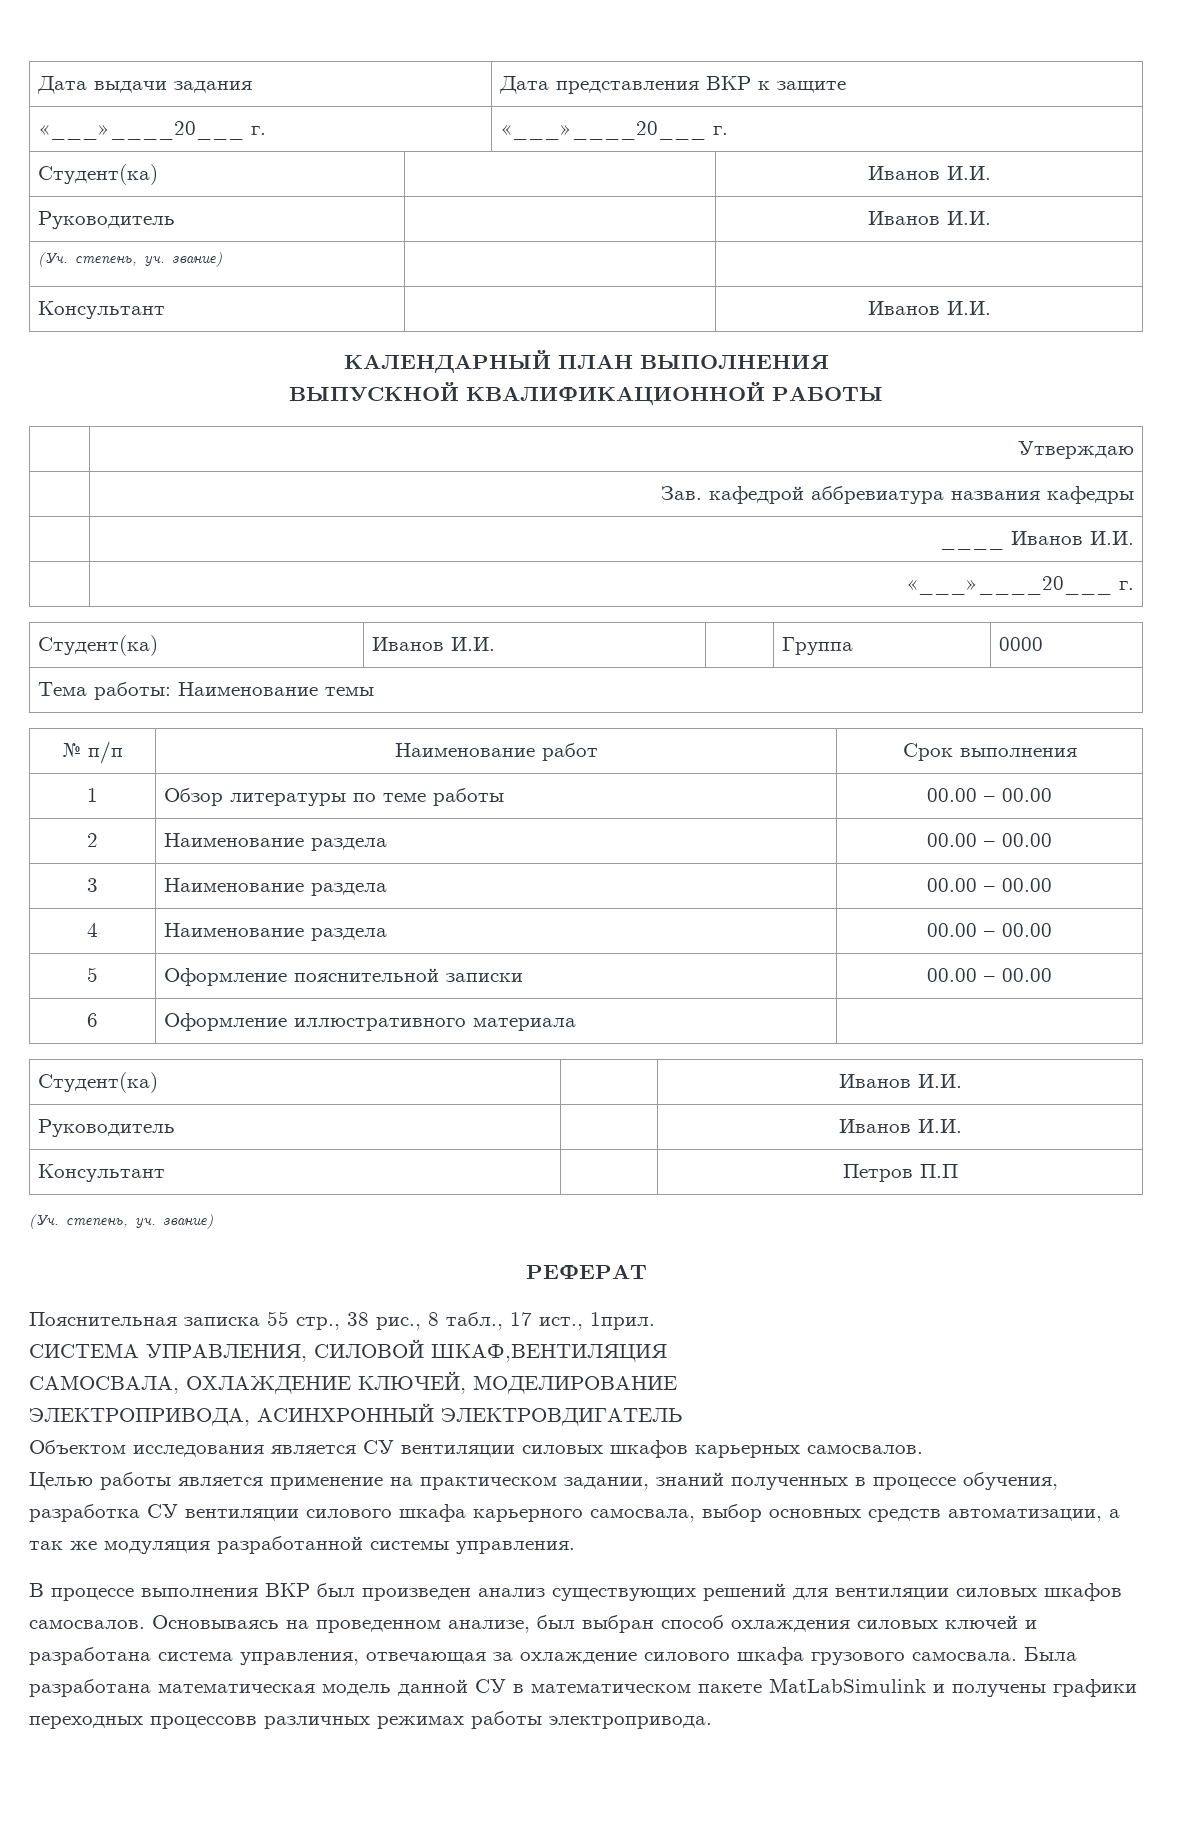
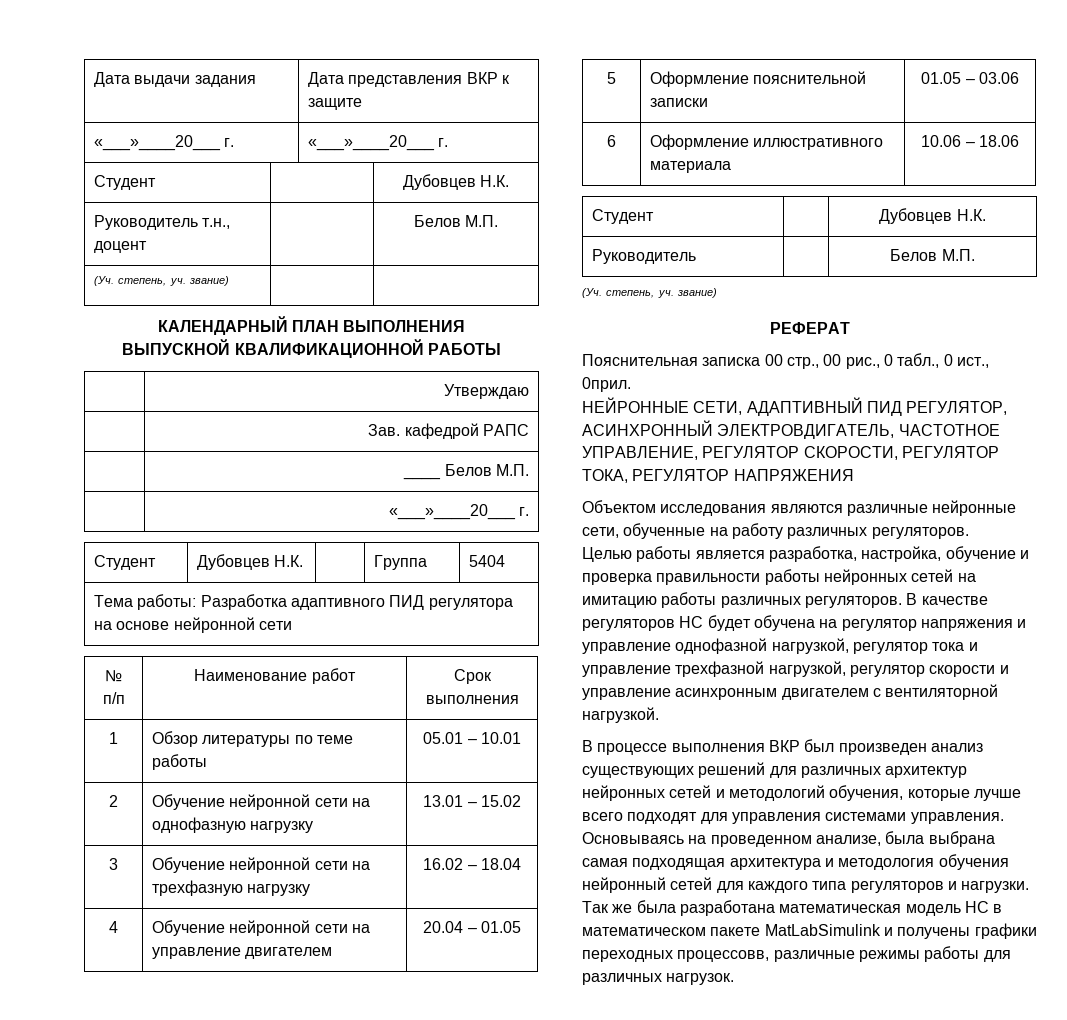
[37,164,158,185] [867,166,991,180] [37,211,175,229] [867,211,991,225] Студент(ка) | | Иванов И.И. // Руководитель | | Иванов И.И. -> [94,175,157,190] [402,174,510,190] [94,215,231,230] [94,241,148,253] [413,215,499,227] Студент | | Дубовцев Н.К. // Руководитель т.н., доцент | | Белов М.П.
[37,301,165,319] [867,301,991,315] // Консультант | | Иванов И.И. -> (230, 281) none
[811,486,1135,504] аббревиатура названия кафедры -> [482,424,529,436] РАПС
[1011,531,1135,545] [906,576,1135,595] [37,635,158,656] [371,637,495,651] Иванов И.И. // | «___»____20___ г. // Студент(ка) | Иванов И.И. -> [444,464,529,476] [388,504,529,520] [94,555,157,570] [197,554,304,570] Белов М.П. // | «___»____20___ г. // Студент | Дубовцев Н.К.
[998,637,1043,651] 0000 -> [469,555,506,567] 5404
[177,682,374,696] Наименование темы -> [200,594,513,610] [94,617,293,633] Разработка адаптивного ПИД регулятора на основе нейронной сети
[927,788,1052,802] [87,833,98,847] [163,833,387,851] [927,833,1052,847] [87,878,98,892] [163,878,387,896] [927,878,1052,892] [87,923,98,937] [163,923,387,941] [927,923,1052,937] 00.00 – 00.00 // 2 | Наименование раздела | 00.00 – 00.00 // 3 | Наименование раздела | 00.00 – 00.00 // 4 | Наименование раздела | 00.00 – 00.00 -> [423,732,521,744] [109,795,118,807] [152,794,371,810] [152,817,314,833] [423,795,521,807] [109,858,118,870] [152,857,371,873] [152,880,311,896] [423,858,521,870] [109,921,118,933] [152,920,371,936] [152,947,333,959] [423,921,521,933] 05.01 – 10.01 // 2 | Обучение нейронной сети на однофазную нагрузку | 13.01 – 15.02 // 3 | Обучение нейронной сети на трехфазную нагрузку | 16.02 – 18.04 // 4 | Обучение нейронной сети на управление двигателем | 20.04 – 01.05
[927,968,1052,982] 00.00 – 00.00 -> [921,72,1019,84] 01.05 – 03.06
[37,1072,158,1093] [838,1074,962,1088] [37,1119,175,1137] [838,1119,962,1133] [37,1164,165,1182] [842,1164,958,1182] // Студент(ка) | | Иванов И.И. // Руководитель | | Иванов И.И. // Консультант | | Петров П.П -> [921,135,1019,147] [592,209,655,224] [879,208,986,224] [592,249,697,264] [890,249,975,261] 10.06 – 18.06 // Студент | | Дубовцев Н.К. // Руководитель | | Белов М.П.
[267,1311,655,1330] [29,1339,667,1362] [29,1371,677,1394] [29,1403,683,1426] [29,1440,923,1458] [29,1472,1058,1490] [29,1504,1120,1522] [29,1536,575,1554] 55 стр., 38 рис., 8 табл., 17 ист., 1прил. // СИСТЕМА УПРАВЛЕНИЯ, СИЛОВОЙ ШКАФ,ВЕНТИЛЯЦИЯ // САМОСВАЛА, ОХЛАЖДЕНИЕ КЛЮЧЕЙ, МОДЕЛИРОВАНИЕ // ЭЛЕКТРОПРИВОДА, АСИНХРОННЫЙ ЭЛЕКТРОВДИГАТЕЛЬ // Объектом исследования является СУ вентиляции силовых шкафов карьерных самосвалов. // Целью работы является применение на практическом задании, знаний полученных в процессе обучения, разработка СУ вентиляции силового шкафа карьерного самосвала, выбор основных средств автоматизации, а так же модуляция разработанной системы управления. -> [764,353,989,369] [582,377,631,392] [582,397,1008,416] [582,420,1000,439] [582,446,999,460] [582,469,854,483] [582,500,1017,516] [582,523,969,539] [582,546,1029,562] [582,569,976,585] [582,592,988,608] [582,615,1027,631] [582,638,978,654] [582,661,1009,677] [582,684,999,700] [582,707,659,723] 00 стр., 00 рис., 0 табл., 0 ист., 0прил. // НЕЙРОННЫЕ СЕТИ, АДАПТИВНЫЙ ПИД РЕГУЛЯТОР, АСИНХРОННЫЙ ЭЛЕКТРОВДИГАТЕЛЬ, ЧАСТОТНОЕ УПРАВЛЕНИЕ, РЕГУЛЯТОР СКОРОСТИ, РЕГУЛЯТОР ТОКА, РЕГУЛЯТОР НАПРЯЖЕНИЯ // Объектом исследования являются различные нейронные сети, обученные на работу различных регуляторов. // Целью работы является разработка, настройка, обучение и проверка правильности работы нейронных сетей на имитацию работы различных регуляторов. В качестве регуляторов НС будет обучена на регулятор напряжения и управление однофазной нагрузкой, регулятор тока и управление трехфазной нагрузкой, регулятор скорости и управление асинхронным двигателем с вентиляторной нагрузкой.
[835,1583,1122,1601] [29,1615,1037,1633] [29,1647,1077,1665] вентиляции силовых шкафов самосвалов. Основываясь на проведенном анализе, был выбран способ охлаждения силовых ключей и разработана система управления, отвечающая за охлаждение силового шкафа грузового самосвала. Была -> [800,766,968,778] [582,785,1021,801] [582,812,1004,824] [582,831,995,847] [582,854,1009,870] [582,877,1030,893] [582,900,676,913] различных архитектур нейронных сетей и методологий обучения, которые лучше всего подходят для управления системами управления. Основываясь на проведенном анализе, была выбрана самая подходящая архитектура и методология обучения нейронный сетей для каждого типа регуляторов и нагрузки. Так же была
[398,1679,506,1696] данной СУ -> [964,901,989,913] НС
[150,1711,712,1729] процессовв различных режимах работы электропривода. -> [677,946,1011,962] [582,973,735,985] процессовв, различные режимы работы для различных нагрузок.

